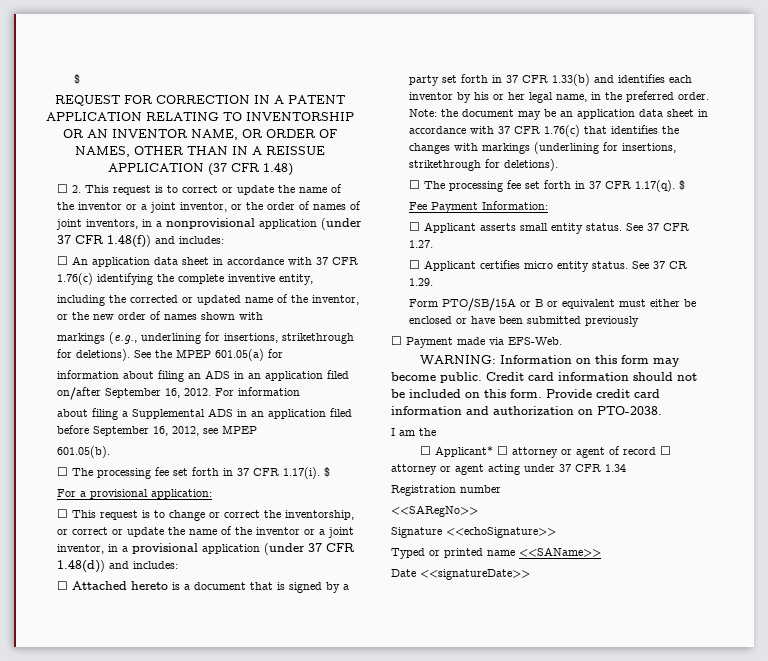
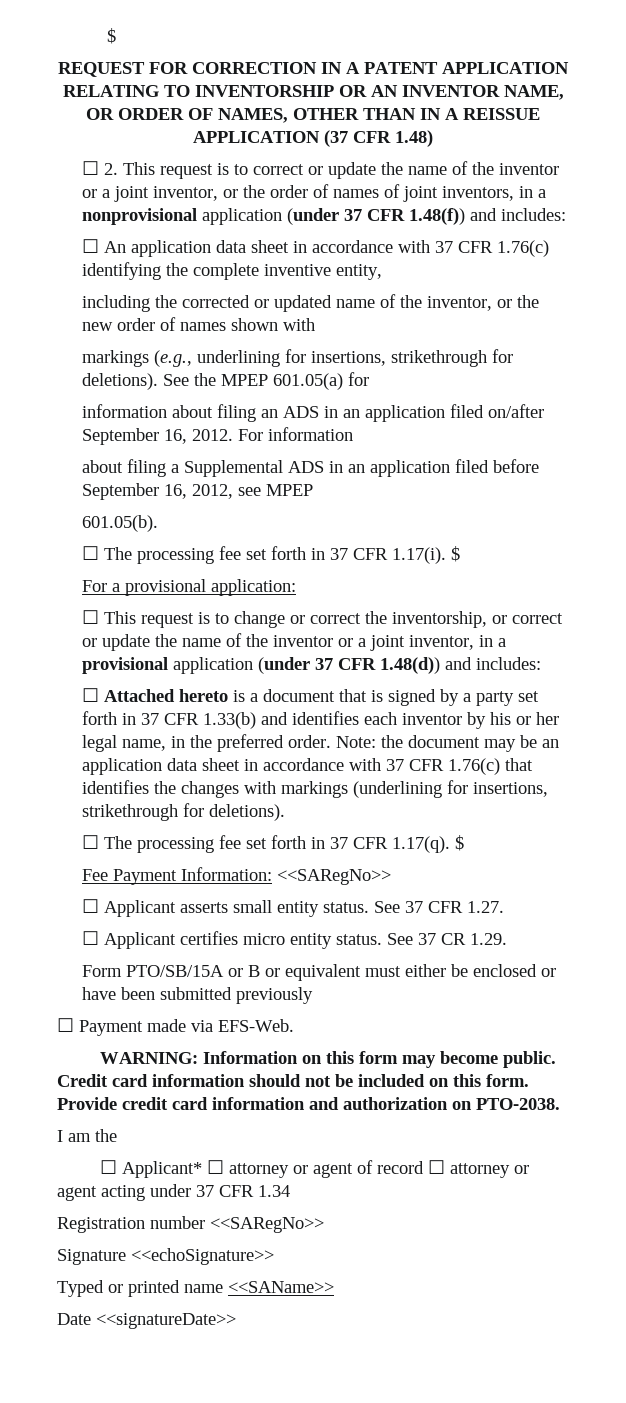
(548, 205) none -> [277,869,392,885] <<SARegNo>>
(501, 489) // -> (205, 1222) none

